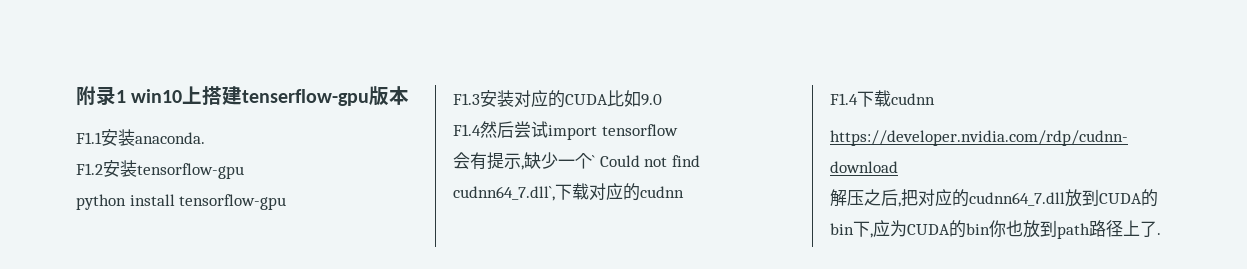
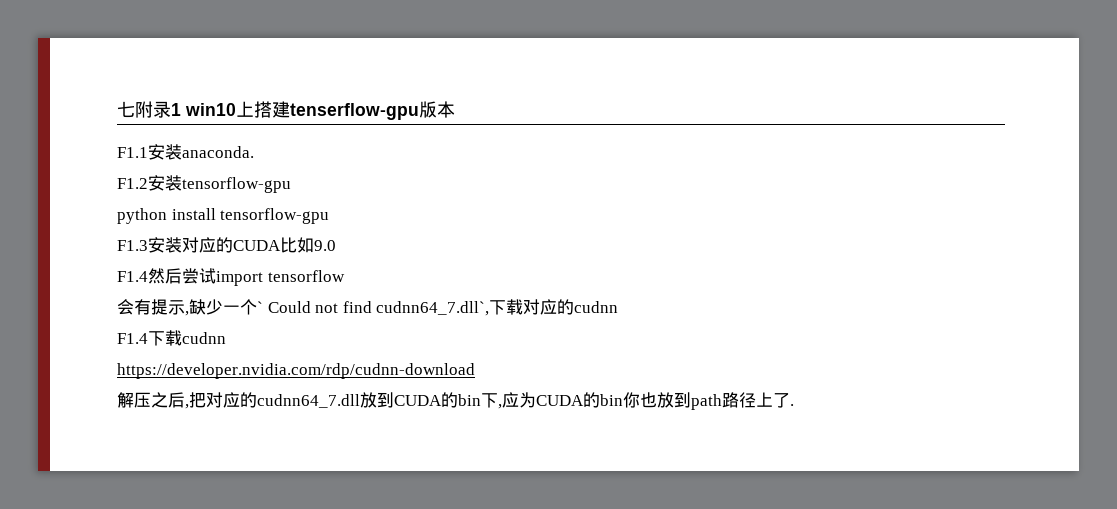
(76, 96) none -> [117,101,135,118] 七

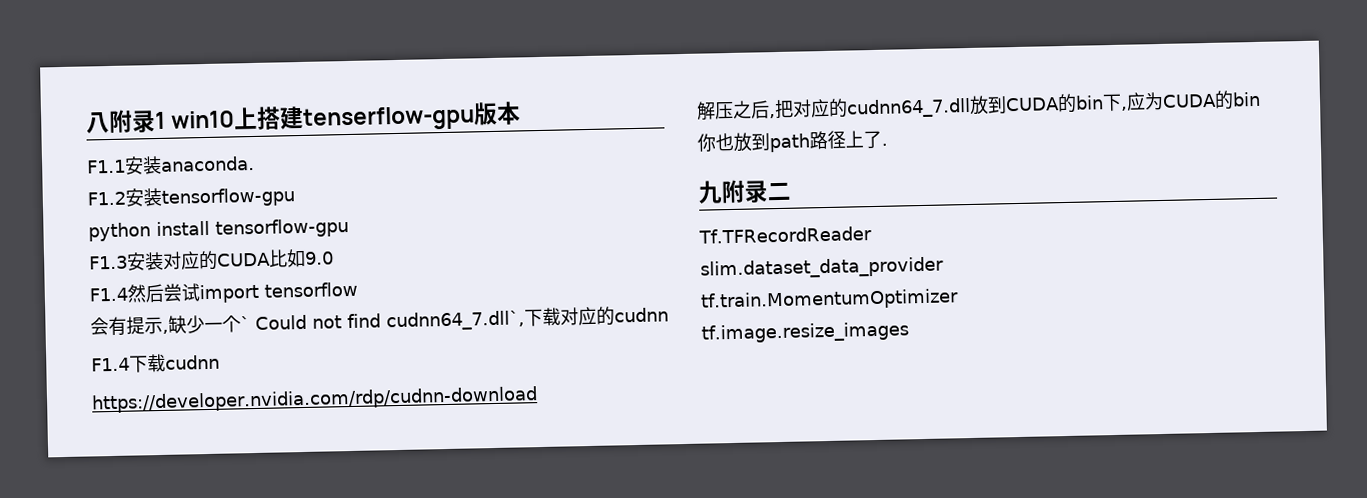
[117,101,135,118] 七 -> [86,112,110,134] 八
(794, 405) none -> [698,179,791,204] [698,226,872,244] [700,256,944,280] [700,288,959,312] [701,321,909,344] // 九附录二 // Tf.TFRecordReader // slim.dataset_data_provider // tf.train.MomentumOptimizer // tf.image.resize_images

